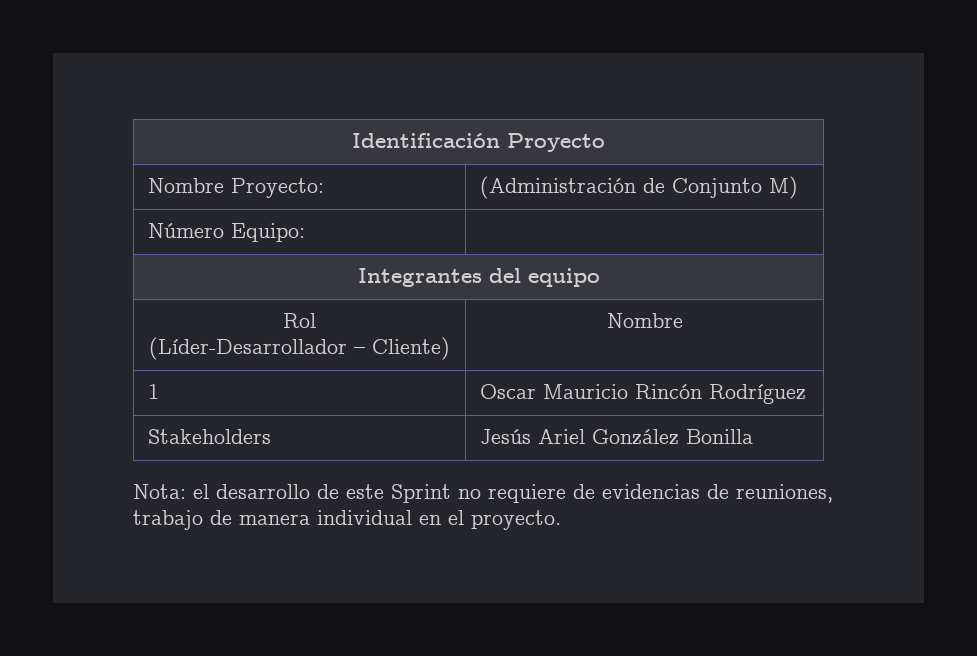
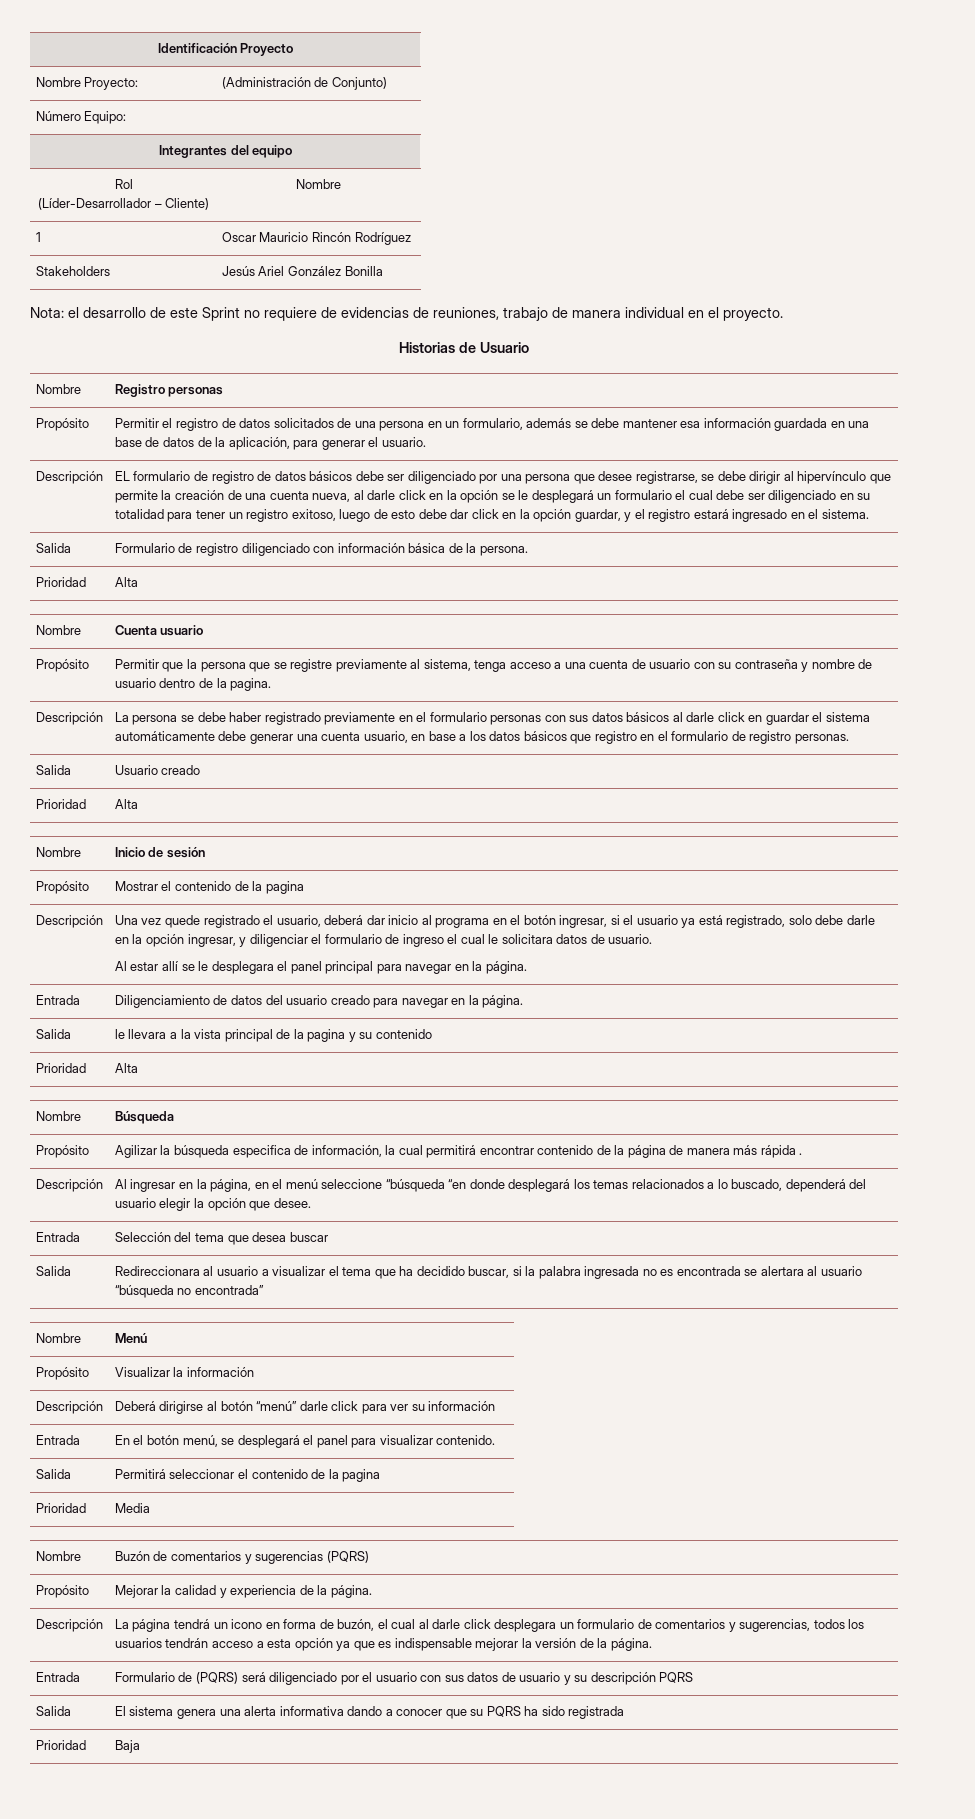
[671,176,798,199] Conjunto M) -> [331,77,387,90] Conjunto)
(561, 520) none -> [399,342,529,353] [35,384,81,394] [114,384,224,397] [35,418,89,431] [114,418,870,431] [114,437,426,450] [35,471,103,484] [114,471,891,484] [114,490,871,503] [114,509,869,522] [35,543,71,553] [114,543,528,556] [35,577,86,587] [114,577,138,587] [35,625,81,635] [114,625,204,636] [35,659,89,672] [114,659,873,672] [114,678,272,691] [35,712,103,725] [114,712,870,725] [114,731,849,744] [35,765,71,775] [114,765,201,775] [35,799,86,809] [114,799,138,809] [35,847,81,857] [114,847,205,858] [35,881,89,894] [114,881,304,894] [35,915,103,928] [114,915,875,928] [114,934,653,947] [114,961,527,974] [35,995,80,1005] [114,995,524,1008] [35,1029,71,1039] [114,1029,432,1042] [35,1063,86,1073] [114,1063,138,1073] [35,1111,81,1121] [114,1111,174,1124] [35,1145,89,1158] [114,1145,803,1158] [35,1179,103,1192] [114,1179,867,1192] [114,1198,311,1211] [35,1232,80,1242] [114,1232,328,1245] [35,1266,71,1276] [114,1266,862,1279] [114,1285,264,1298] [35,1333,81,1343] [114,1333,147,1343] [35,1367,89,1380] [114,1367,254,1377] [35,1401,103,1414] [114,1401,496,1414] [35,1435,80,1445] [114,1435,496,1448] [35,1469,71,1479] [114,1469,381,1482] [35,1503,86,1513] [114,1503,150,1513] [35,1551,81,1561] [114,1551,369,1564] [35,1585,89,1598] [114,1585,372,1598] [35,1619,103,1632] [114,1619,865,1632] [114,1638,652,1651] [35,1672,80,1682] [114,1672,694,1685] [35,1706,71,1716] [114,1706,625,1719] [35,1740,86,1750] [114,1740,140,1753] // Historias de Usuario // Nombre | Registro personas // Propósito | Permitir el registro de datos solicitados de una persona en un formulario, además se debe mantener esa información guardada en una base de datos de la aplicación, para generar el usuario. // Descripción | EL formulario de registro de datos básicos debe ser diligenciado por una persona que desee registrarse, se debe dirigir al hipervínculo que permite la creación de una cuenta nueva, al darle click en la opción se le desplegará un formulario el cual debe ser diligenciado en su totalidad para tener un registro exitoso, luego de esto debe dar click en la opción guardar, y el registro estará ingresado en el sistema. // Salida | Formulario de registro diligenciado con información básica de la persona. // Prioridad | Alta // Nombre | Cuenta usuario // Propósito | Permitir que la persona que se registre previamente al sistema, tenga acceso a una cuenta de usuario con su contraseña y nombre de usuario dentro de la pagina. // Descripción | La persona se debe haber registrado previamente en el formulario personas con sus datos básicos al darle click en guardar el sistema automáticamente debe generar una cuenta usuario, en base a los datos básicos que registro en el formulario de registro personas. // Salida | Usuario creado // Prioridad | Alta // Nombre | Inicio de sesión // Propósito | Mostrar el contenido de la pagina // Descripción | Una vez quede registrado el usuario, deberá dar inicio al programa en el botón ingresar, si el usuario ya está registrado, solo debe darle en la opción ingresar, y diligenciar el formulario de ingreso el cual le solicitara datos de usuario. // Al estar allí se le desplegara el panel principal para navegar en la página. // Entrada | Diligenciamiento de datos del usuario creado para navegar en la página. // Salida | le llevara a la vista principal de la pagina y su contenido // Prioridad | Alta // Nombre | Búsqueda // Propósito | Agilizar la búsqueda especifica de información, la cual permitirá encontrar contenido de la página de manera más rápida . // Descripción | Al ingresar en la página, en el menú seleccione “búsqueda “en donde desplegará los temas relacionados a lo buscado, dependerá del usuario elegir la opción que desee. // Entrada | Selección del tema que desea buscar // Salida | Redireccionara al usuario a visualizar el tema que ha decidido buscar, si la palabra ingresada no es encontrada se alertara al usuario “búsqueda no encontrada” // Nombre | Menú // Propósito | Visualizar la información // Descripción | Deberá dirigirse al botón “menú” darle click para ver su información // Entrada | En el botón menú, se desplegará el panel para visualizar contenido. // Salida | Permitirá seleccionar el contenido de la pagina // Prioridad | Media // Nombre | Buzón de comentarios y sugerencias (PQRS) // Propósito | Mejorar la calidad y experiencia de la página. // Descripción | La página tendrá un icono en forma de buzón, el cual al darle click desplegara un formulario de comentarios y sugerencias, todos los usuarios tendrán acceso a esta opción ya que es indispensable mejorar la versión de la página. // Entrada | Formulario de (PQRS) será diligenciado por el usuario con sus datos de usuario y su descripción PQRS // Salida | El sistema genera una alerta informativa dando a conocer que su PQRS ha sido registrada // Prioridad | Baja

